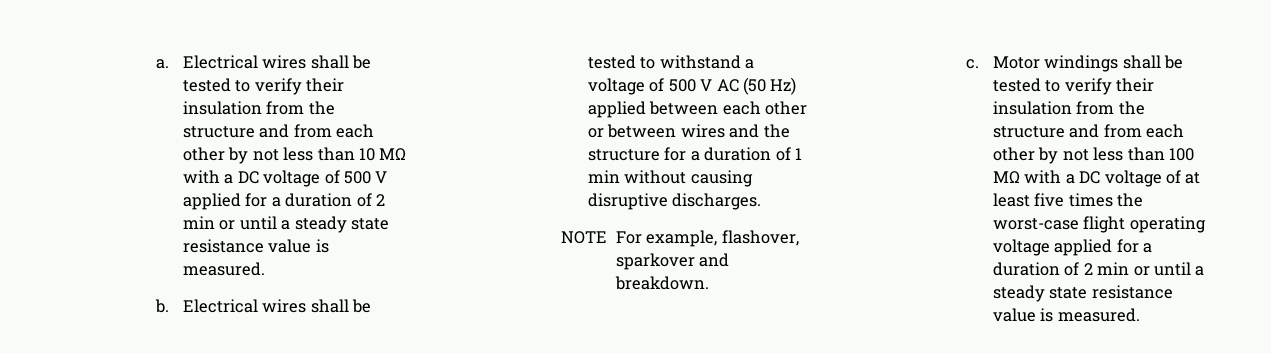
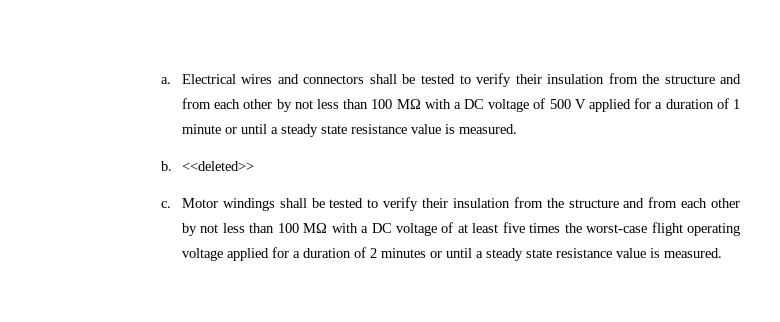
(307, 62) none -> [277,74,365,84] and connectors
[358,148,375,161] 10 -> [371,99,393,109] 100
[375,194,385,206] [182,216,215,229] 2 min -> [732,99,740,109] [181,124,221,134] 1 minute
[182,299,372,313] [587,55,755,69] [587,77,797,95] [587,101,808,118] [587,124,790,138] [587,147,802,161] [587,170,753,187] [587,193,762,210] [561,230,799,247] [615,253,730,270] [614,276,709,290] Electrical wires shall be tested to withstand a voltage of 500 V AC (50 Hz) applied between each other or between wires and the structure for a duration of 1 min without causing disruptive discharges. // NOTE For example, flashover, sparkover and breakdown. -> [181,161,254,171] <<deleted>>
[1097,262,1130,275] min -> [380,248,426,258] minutes

